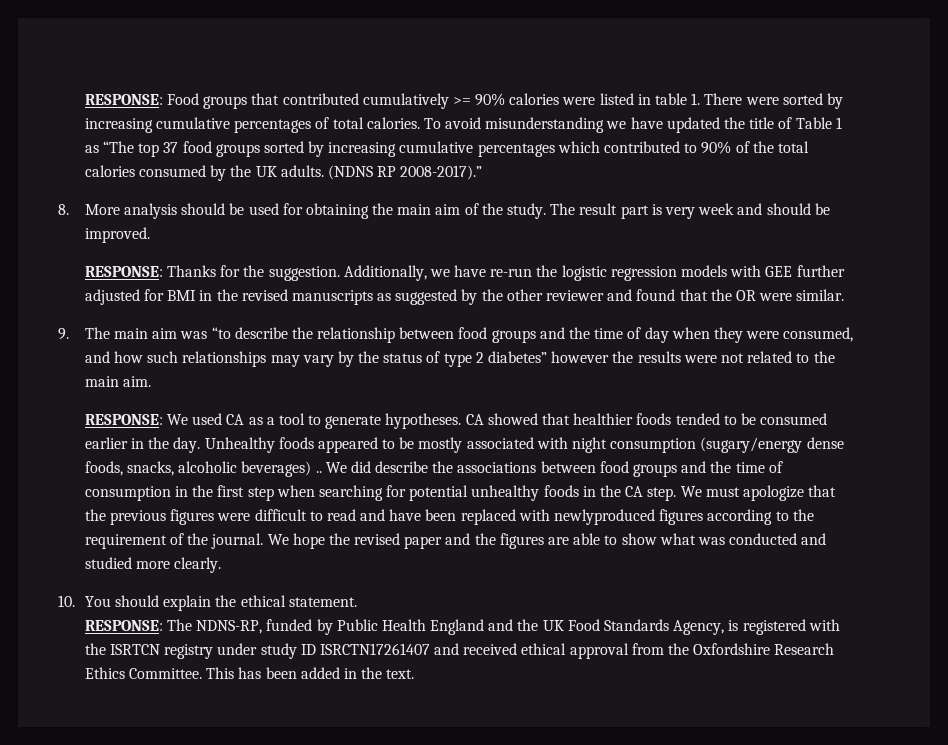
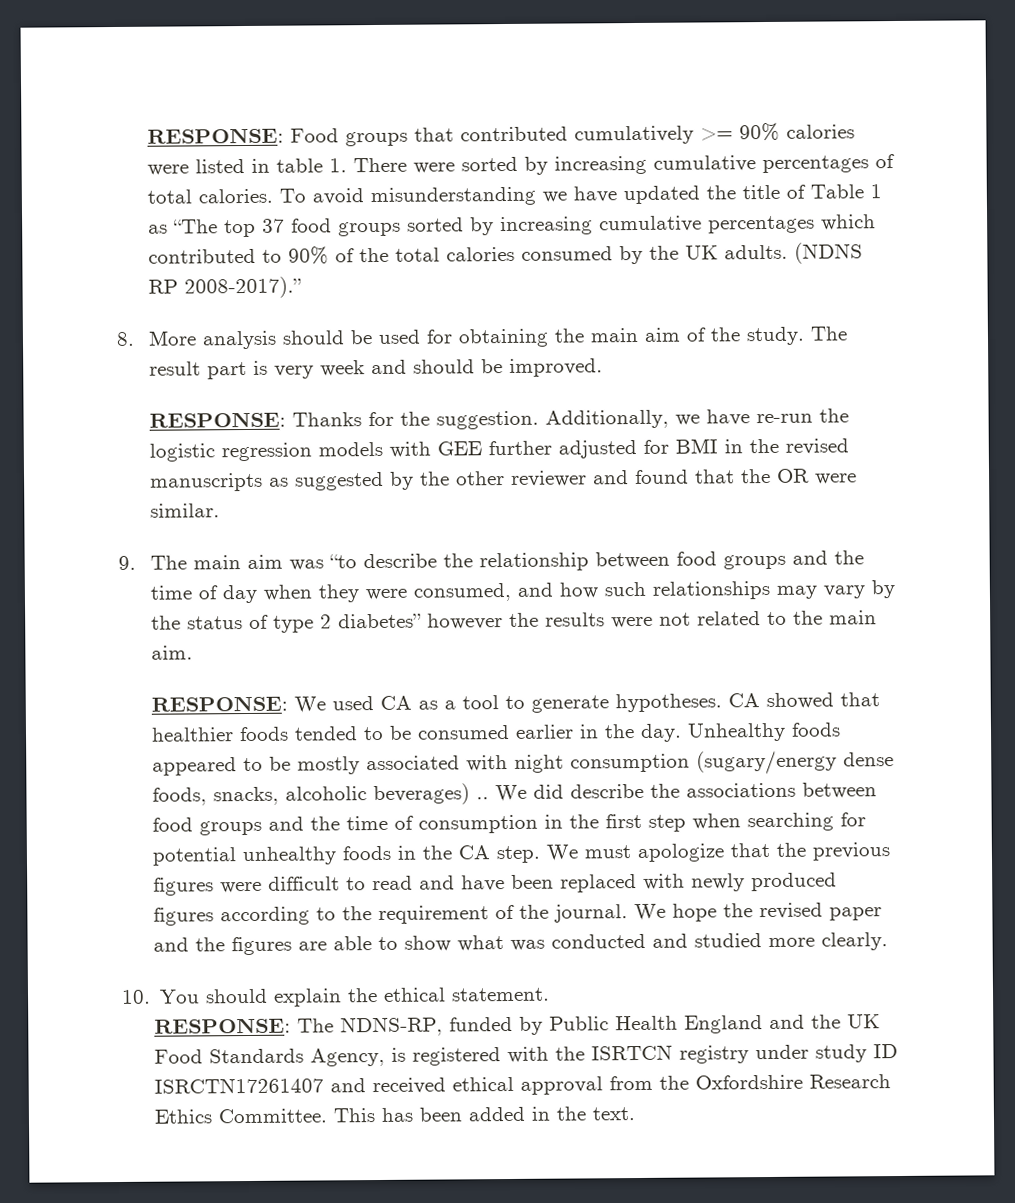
[554,509,656,525] newlyproduced -> [690,872,837,892] newly produced

